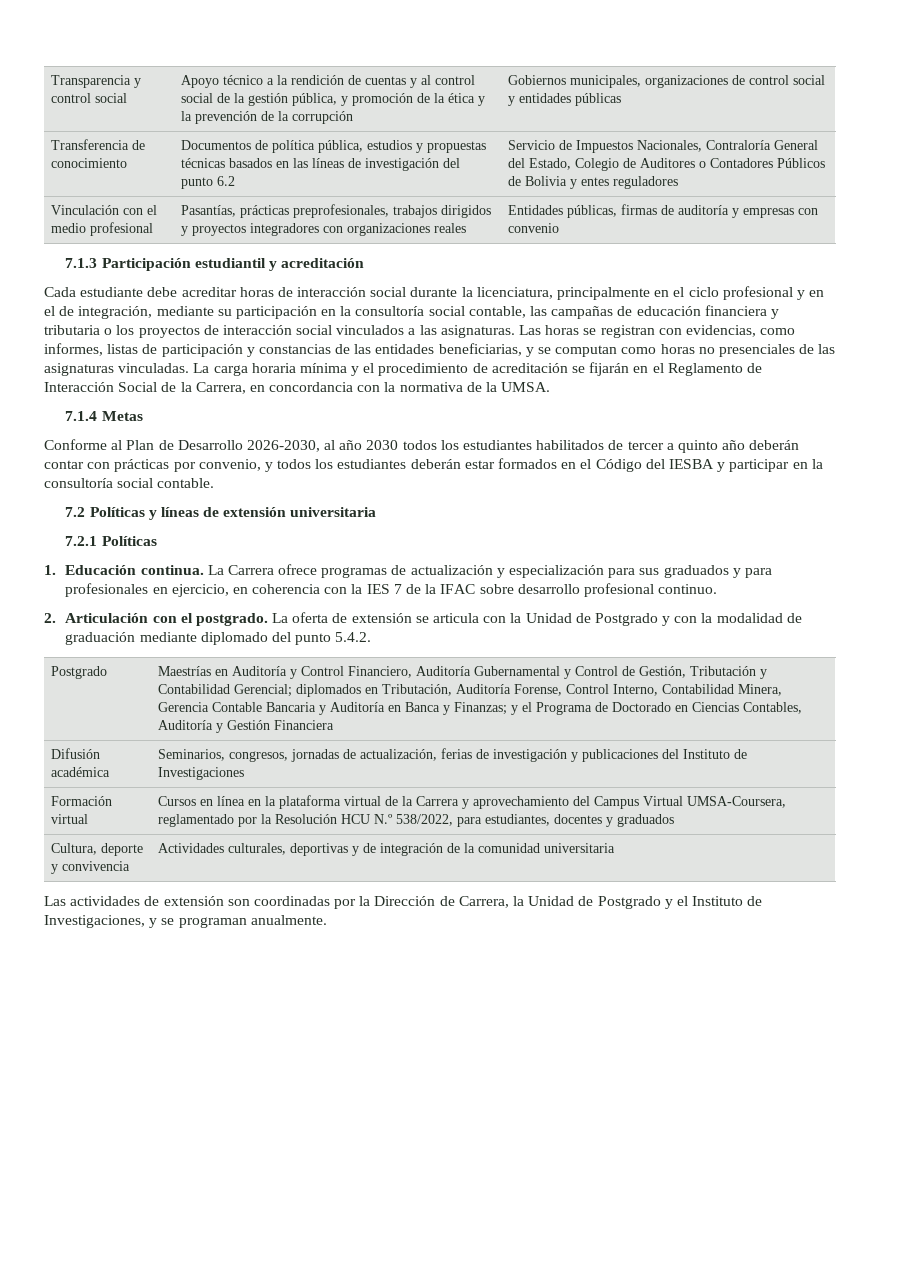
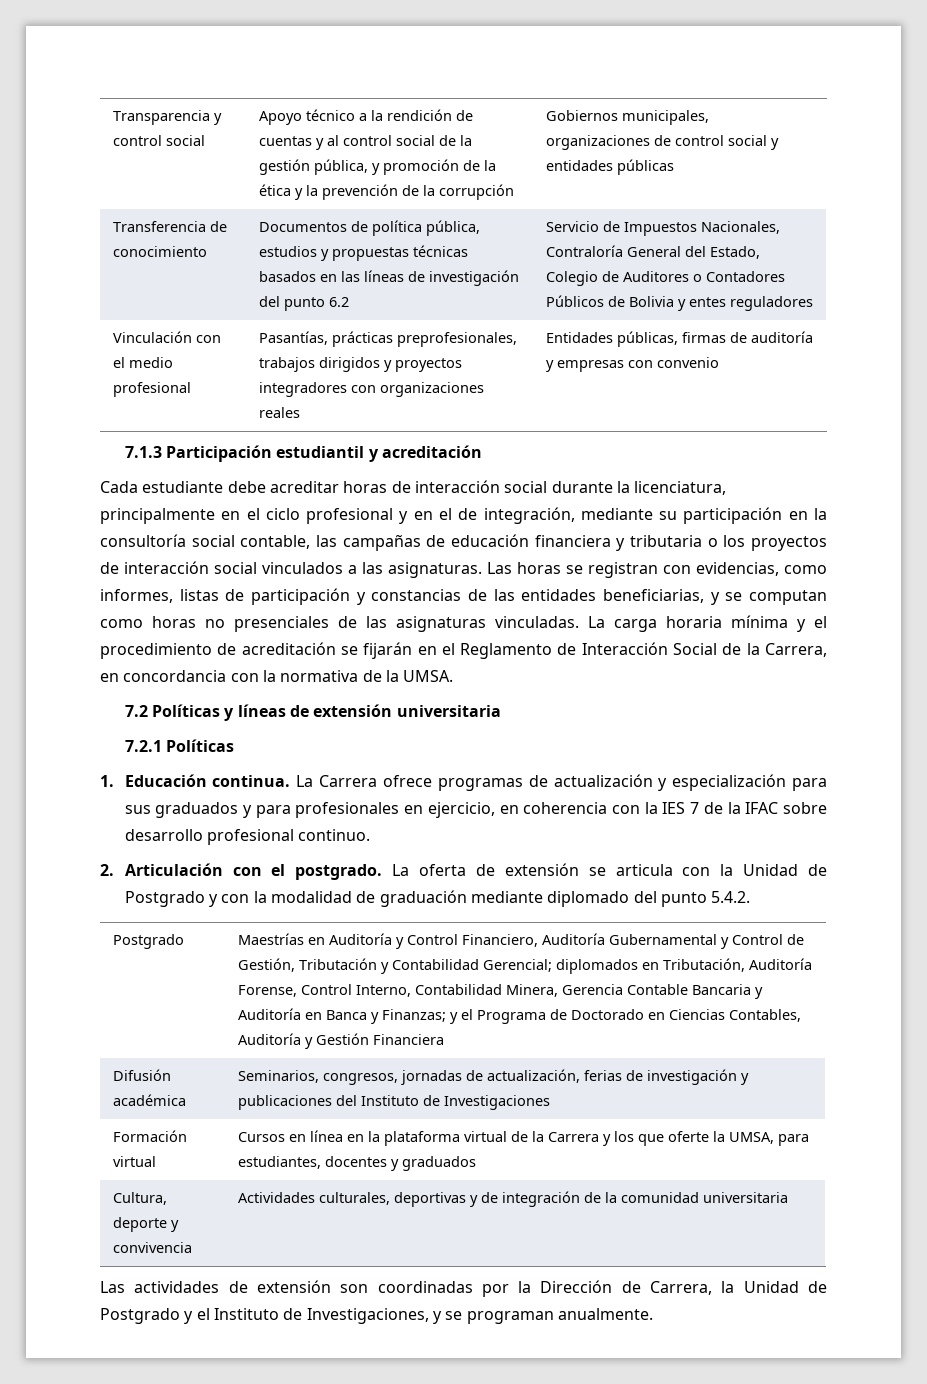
[65,411,143,421] [44,439,800,453] [44,458,823,472] [44,478,215,488] // 7.1.4 Metas // Conforme al Plan de Desarrollo 2026-2030, al año 2030 todos los estudiantes habilitados de tercer a quinto año deberán contar con prácticas por convenio, y todos los estudiantes deberán estar formados en el Código del IESBA y participar en la consultoría social contable. -> (454, 676) none
[472,796,786,809] [157,814,453,827] aprovechamiento del Campus Virtual UMSA-Coursera, reglamentado por la Resolución HCU N.º 538/2022, -> [613,1131,774,1146] los que oferte la UMSA,

